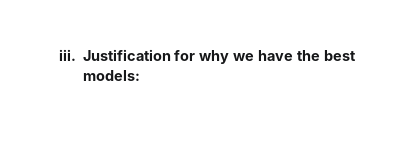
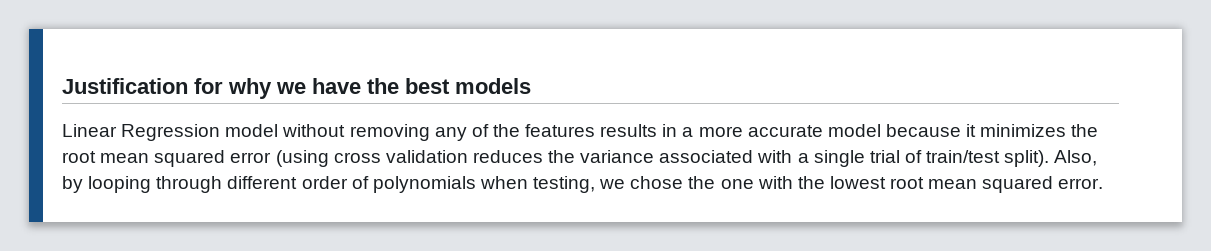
[59,49,76,61] iii. -> (62, 86) none
[82,70,140,81] models: -> [455,78,531,94] [62,124,1099,141] [62,150,1098,167] [62,176,1104,193] models // Linear Regression model without removing any of the features results in a more accurate model because it minimizes the root mean squared error (using cross validation reduces the variance associated with a single trial of train/test split). Also, by looping through different order of polynomials when testing, we chose the one with the lowest root mean squared error.

